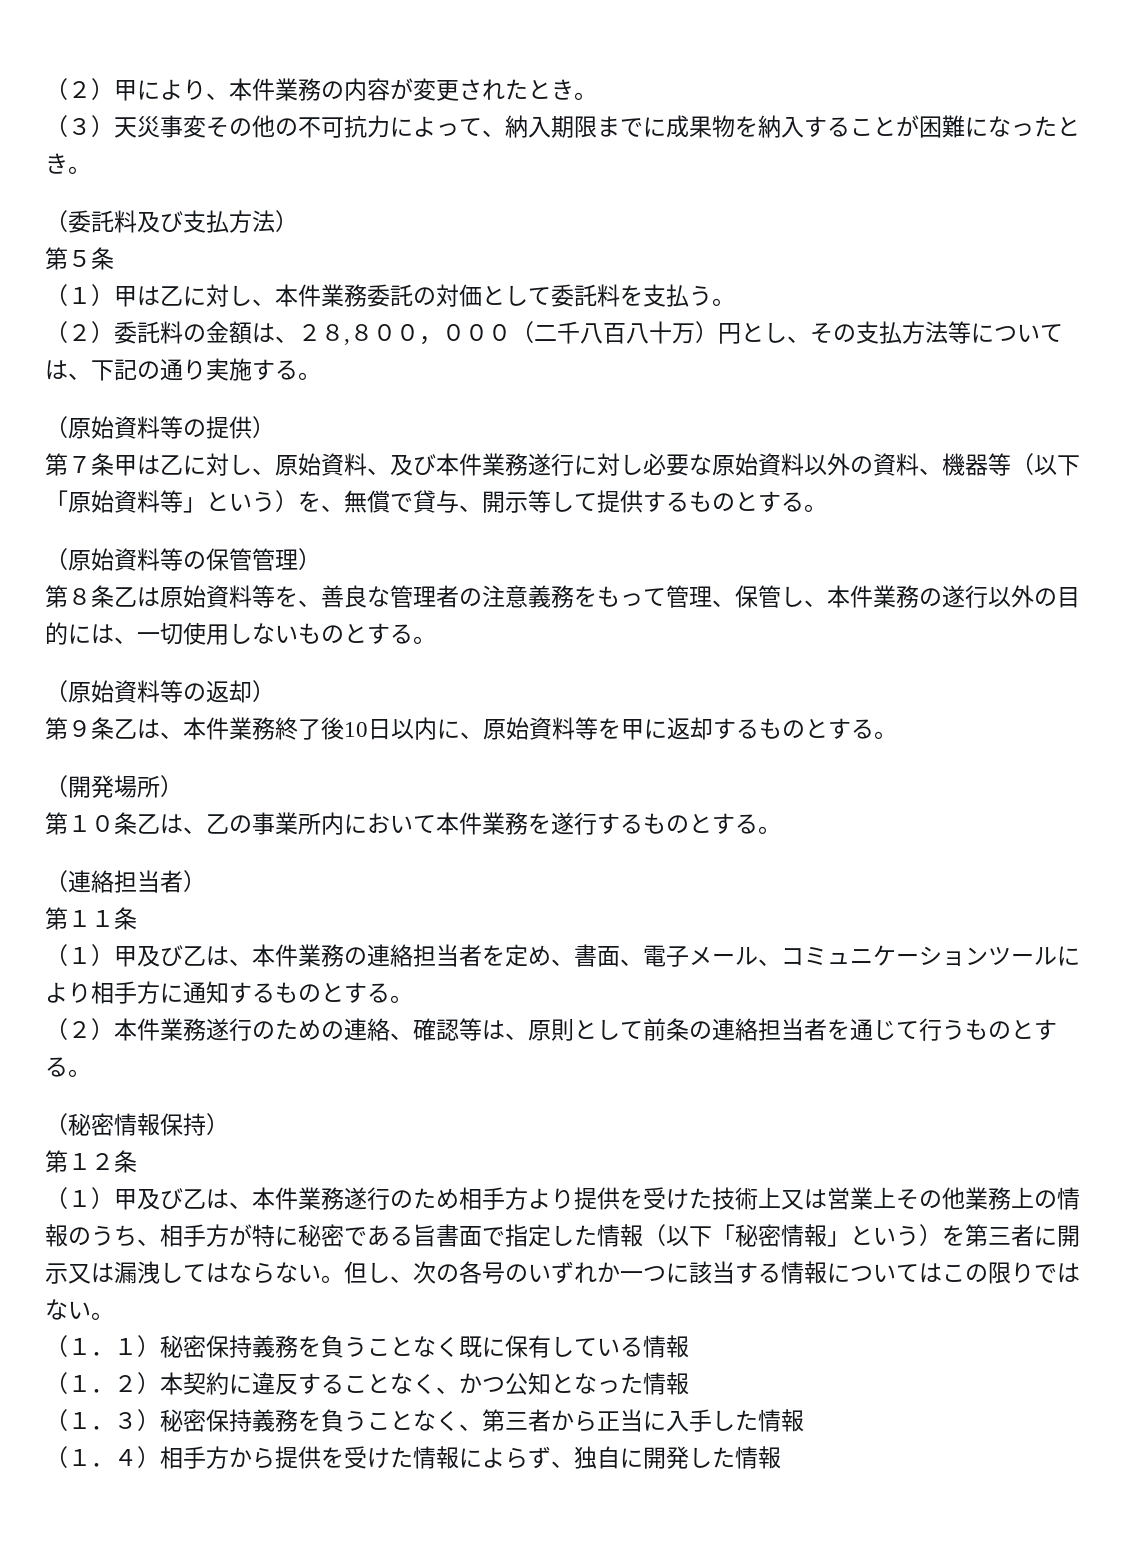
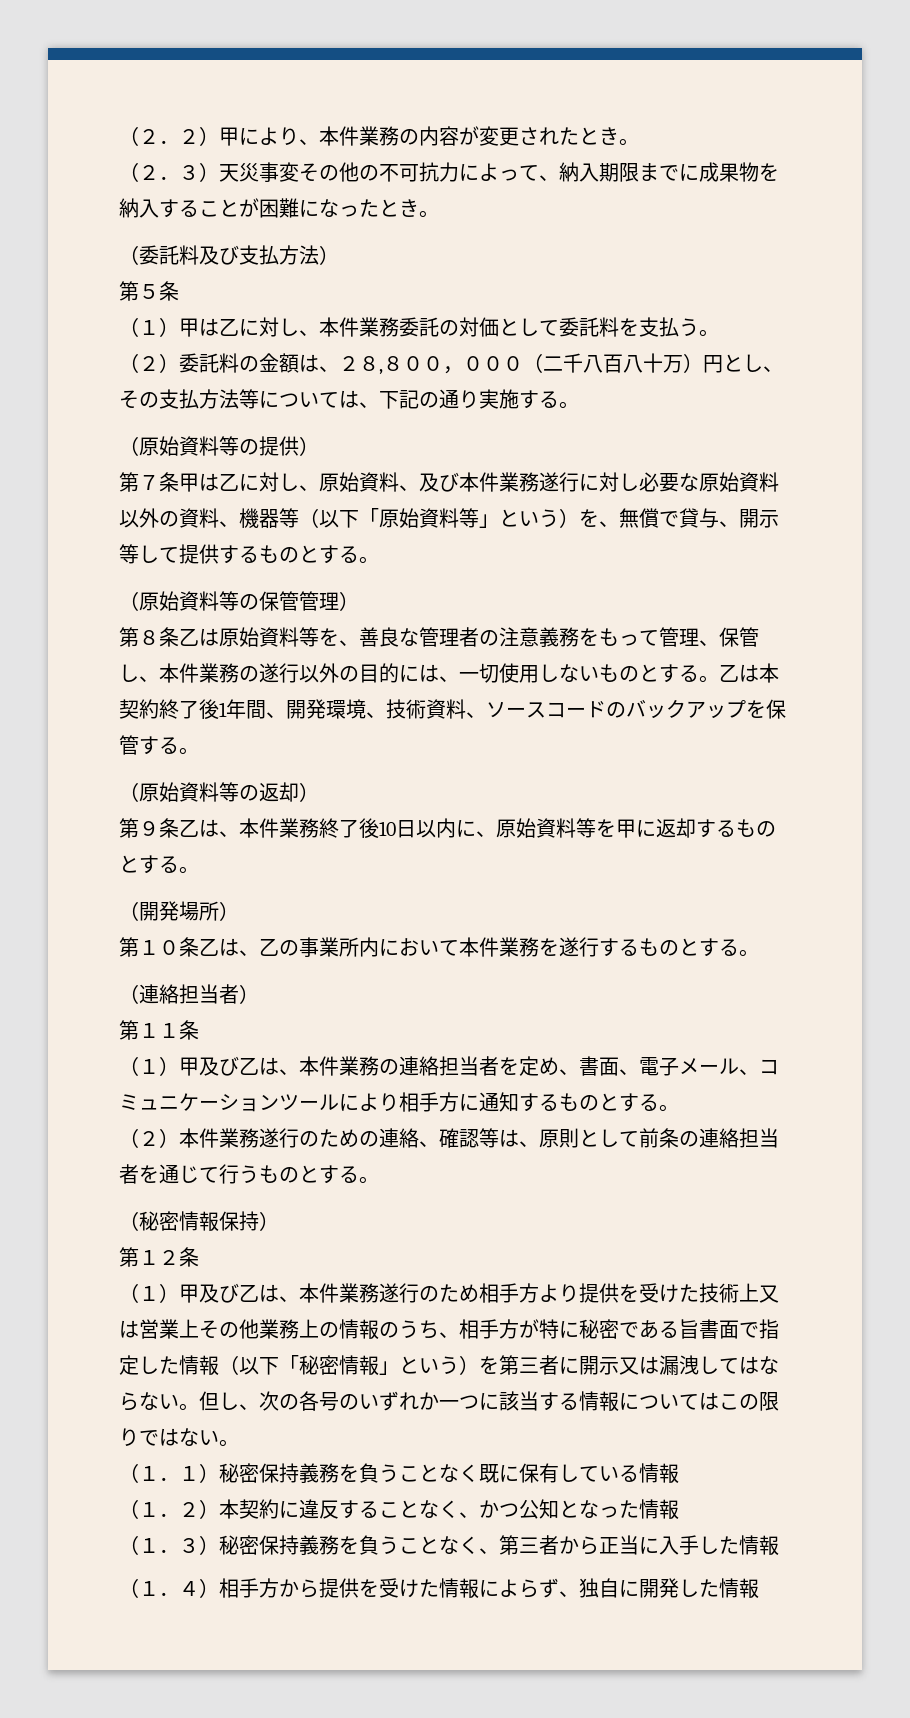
[45,78,91,100] （２ -> [119,126,199,146] （２．２
(68, 126) none -> [139,165,179,180] ２．
(436, 640) none -> [719,663,779,683] [119,699,786,719] [119,735,199,755] 乙は本契約終了後1年間、開発環境、技術資料、ソースコードのバックアップを保管する。

